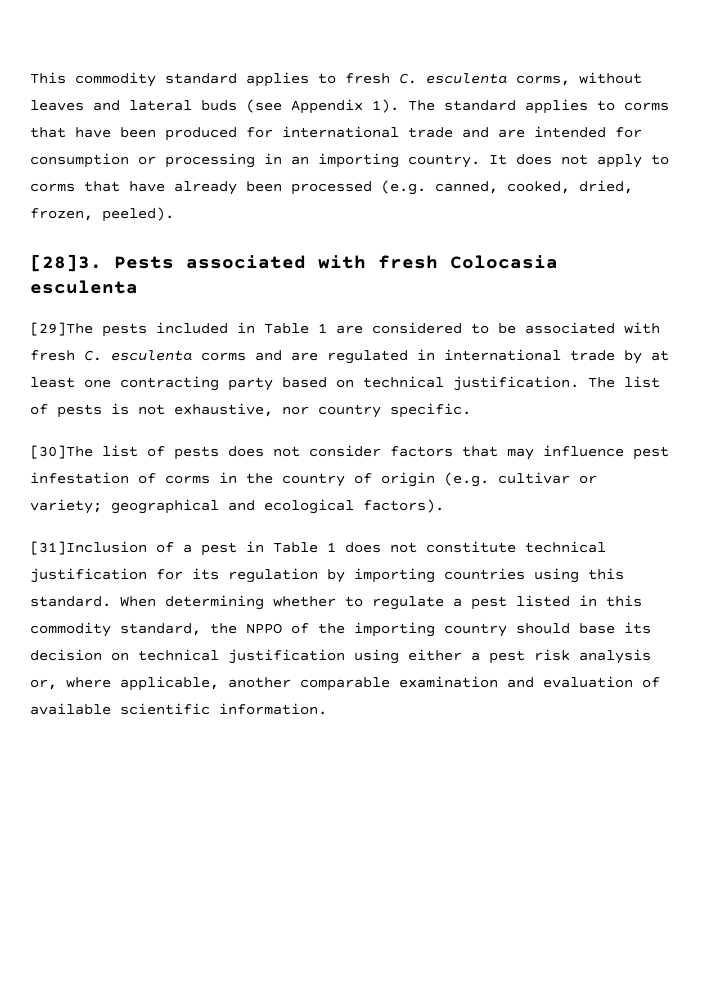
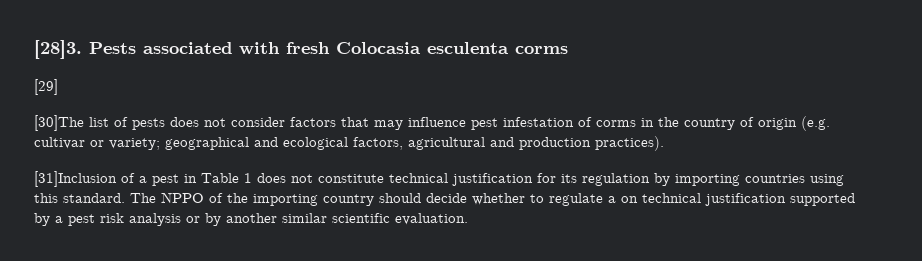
[30,72,642,87] [30,99,669,114] [30,126,642,141] [30,153,669,168] [30,180,633,195] [30,207,174,222] This commodity standard applies to fresh C. esculenta corms, without leaves and lateral buds (see Appendix 1). The standard applies to corms that have been produced for international trade and are intended for consumption or processing in an importing country. It does not apply to corms that have already been processed (e.g. canned, cooked, dried, frozen, peeled). // -> (34, 49) none
[30,322,660,337] [30,349,669,364] [30,376,660,391] [30,403,471,418] // [29]The pests included in Table 1 are considered to be associated with fresh C. esculenta corms and are regulated in international trade by at least one contracting party based on technical justification. The list of pests is not exhaustive, nor country specific. -> [515,46,568,54] [34,79,58,95] corms // [29]
[363,499,444,513] factors). -> [353,136,664,151] factors, agricultural and production practices).
[120,595,642,610] [30,622,237,637] When determining whether to regulate a pest listed in this commodity standard, the -> [130,193,156,203] The
[579,622,651,634] [30,649,102,661] base its decision -> [426,193,616,206] decide whether to regulate a
[354,649,462,664] using either -> [790,193,855,206] [34,213,50,226] supported by
[30,676,660,691] [30,703,327,715] or, where applicable, another comparable examination and evaluation of available scientific information. -> [186,213,468,226] or by another similar scientific evaluation.

